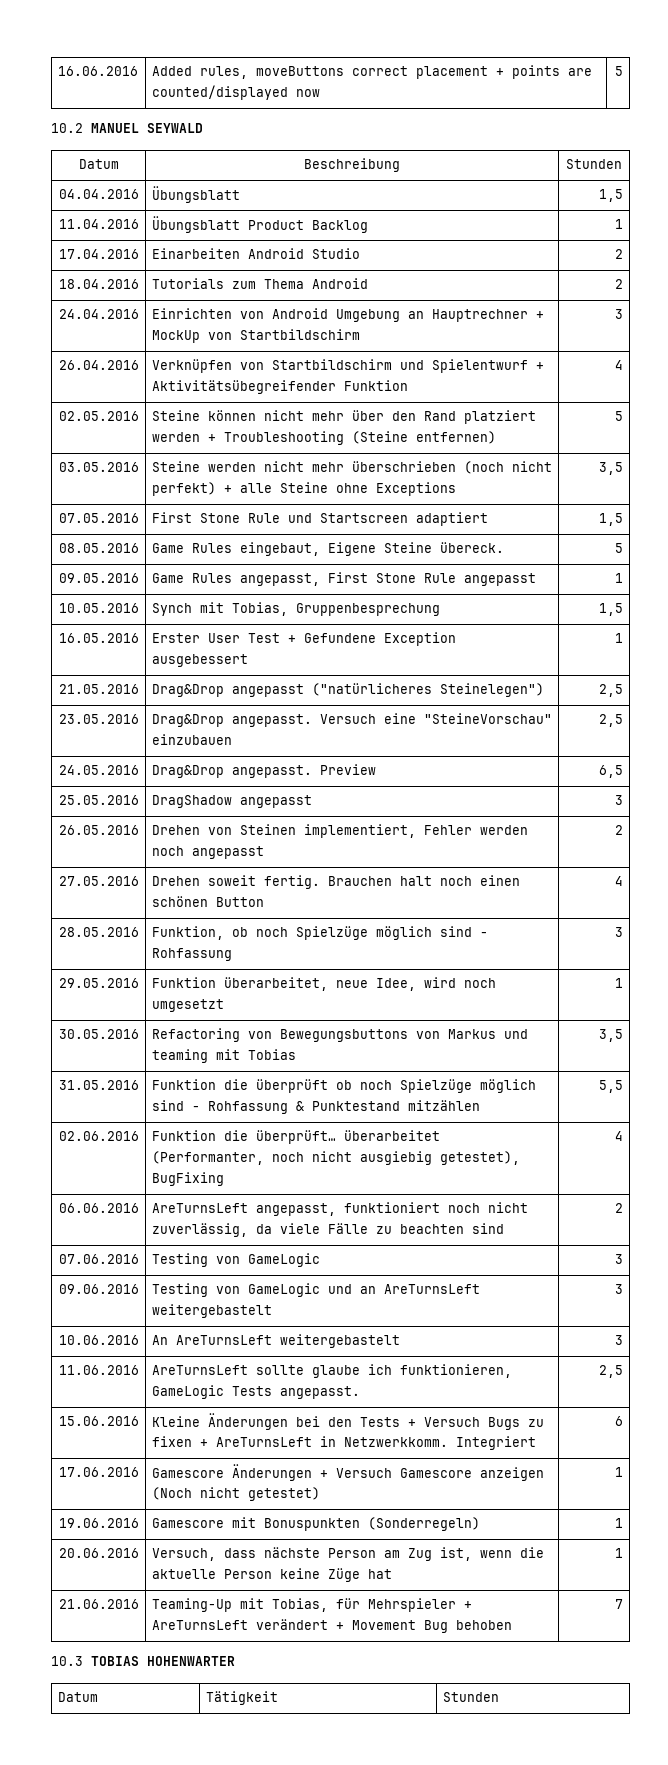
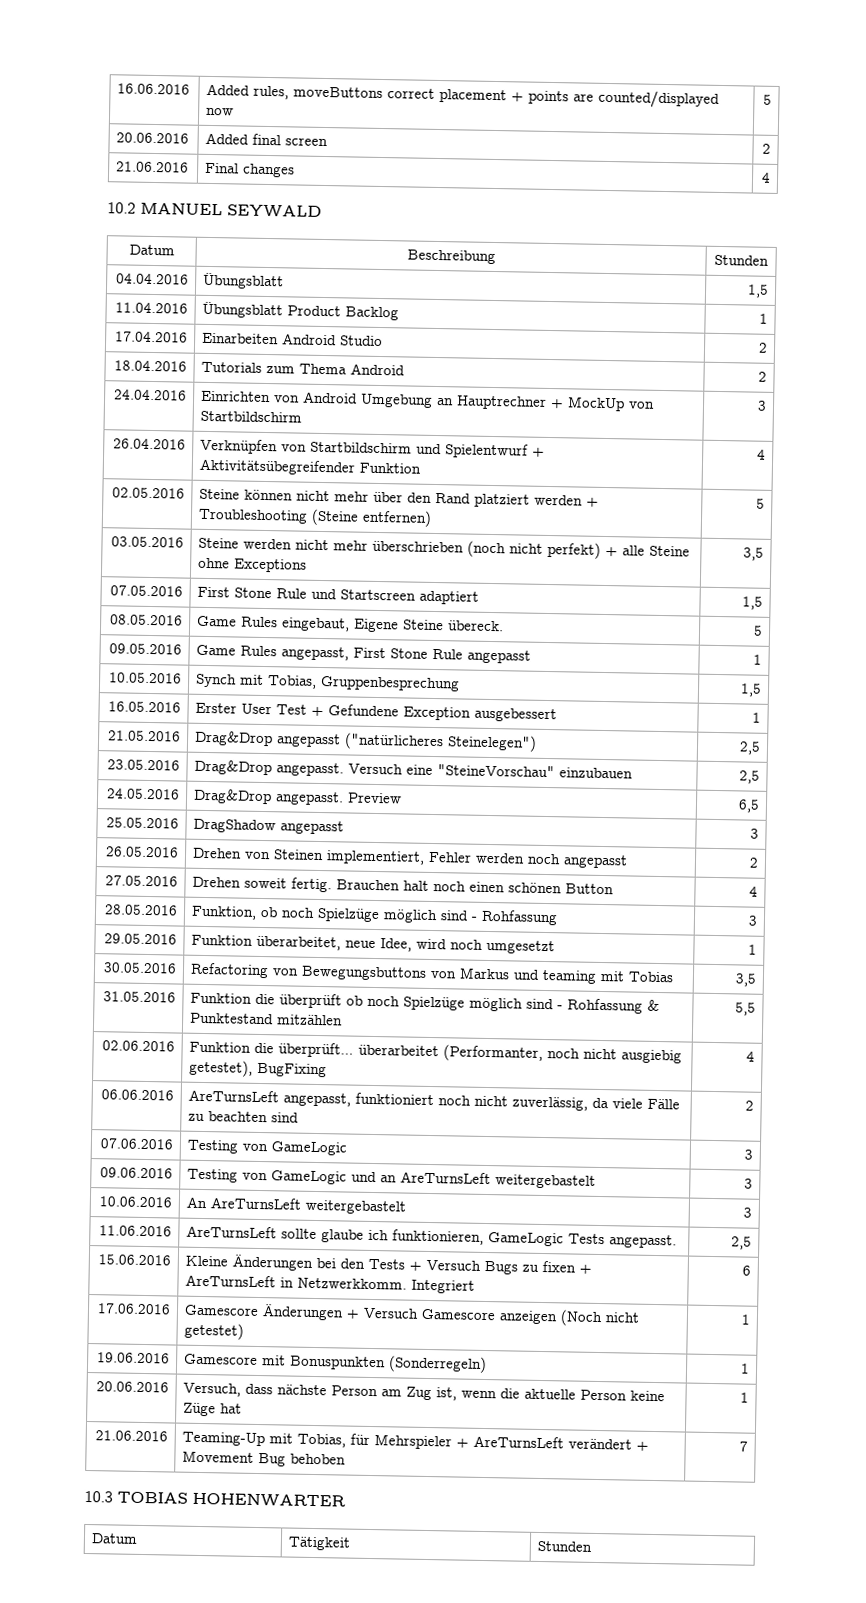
(624, 71) none -> [116,132,190,144] [205,132,329,147] [761,143,771,154] [116,161,190,173] [205,162,296,178] [760,172,771,183] // 20.06.2016 | Added final screen | 2 // 21.06.2016 | Final changes | 4

